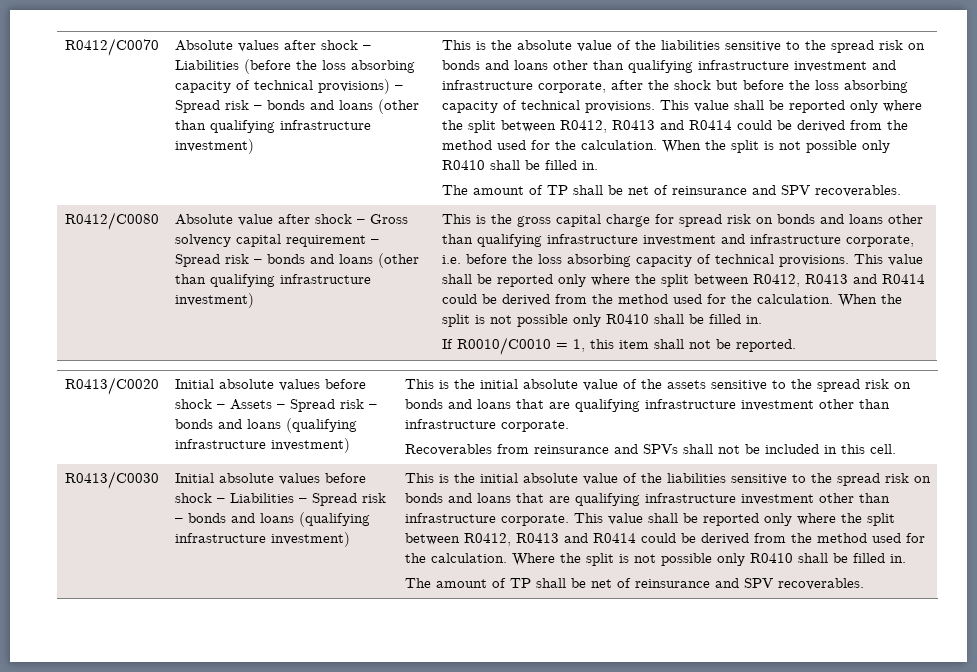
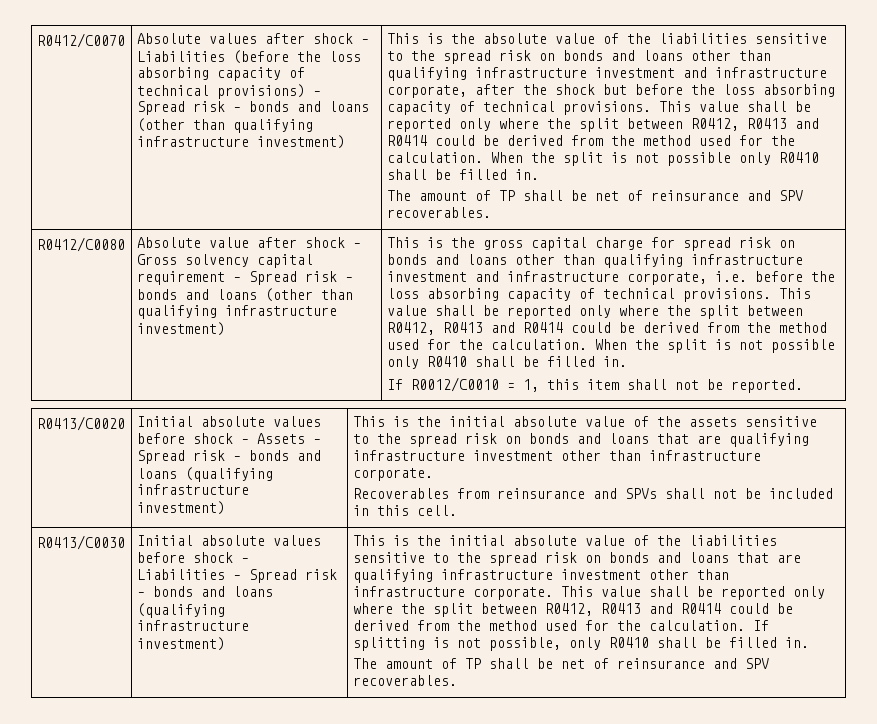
[456,337,551,355] R0010/C0010 -> [410,377,499,392] R0012/C0010
[511,553,712,566] Where the split is not possible -> [752,620,769,631] [352,637,561,651] If splitting is not possible,

